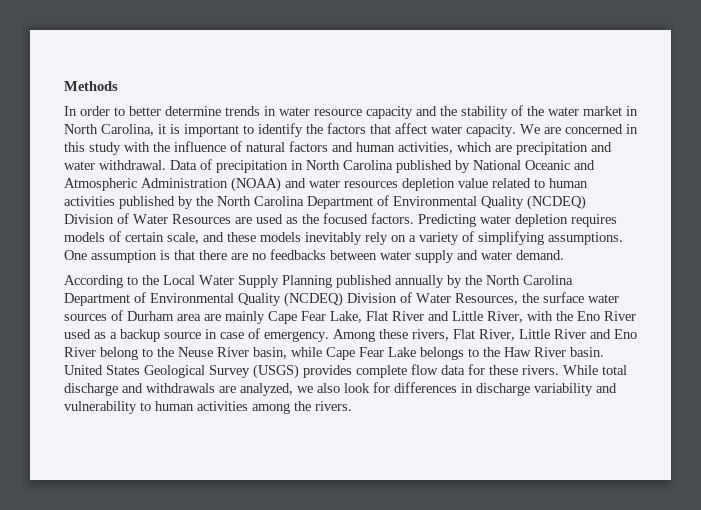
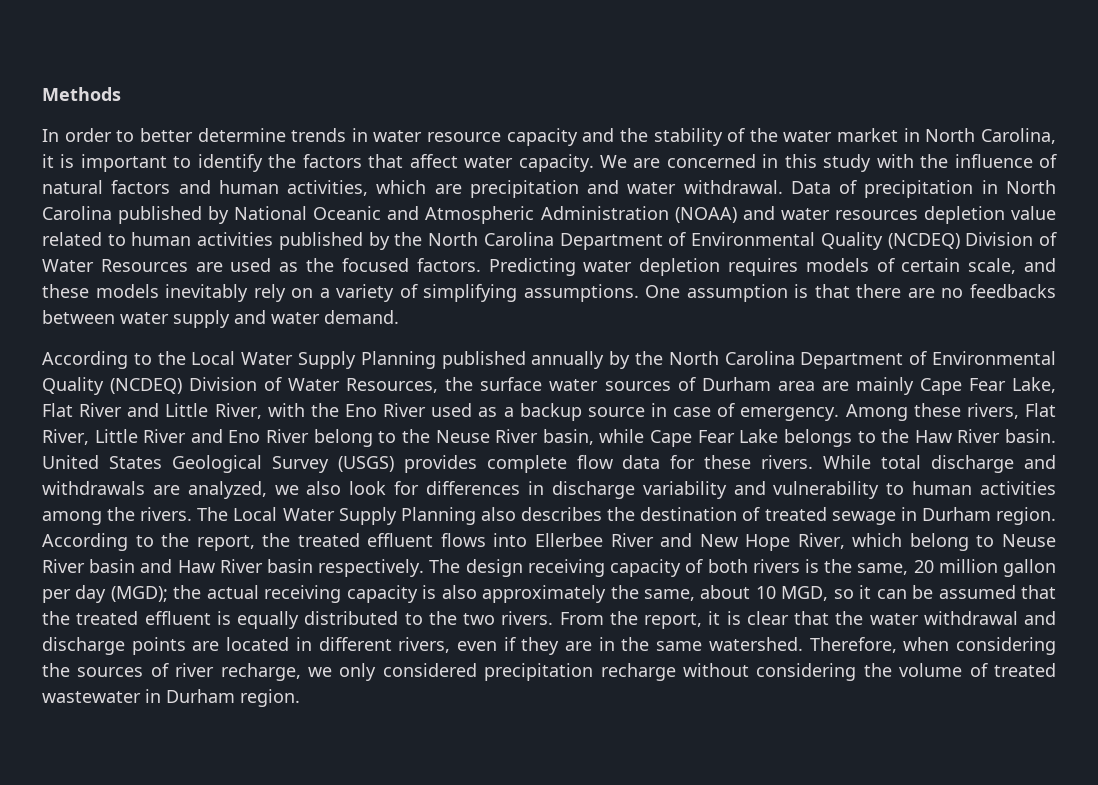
(352, 406) none -> [197,507,1056,525] [42,533,1056,551] [42,559,1056,577] [42,585,1057,603] [42,611,1056,629] [42,637,1057,655] [42,663,1056,681] [42,689,300,707] The Local Water Supply Planning also describes the destination of treated sewage in Durham region. According to the report, the treated effluent flows into Ellerbee River and New Hope River, which belong to Neuse River basin and Haw River basin respectively. The design receiving capacity of both rivers is the same, 20 million gallon per day (MGD); the actual receiving capacity is also approximately the same, about 10 MGD, so it can be assumed that the treated effluent is equally distributed to the two rivers. From the report, it is clear that the water withdrawal and discharge points are located in different rivers, even if they are in the same watershed. Therefore, when considering the sources of river recharge, we only considered precipitation recharge without considering the volume of treated wastewater in Durham region.

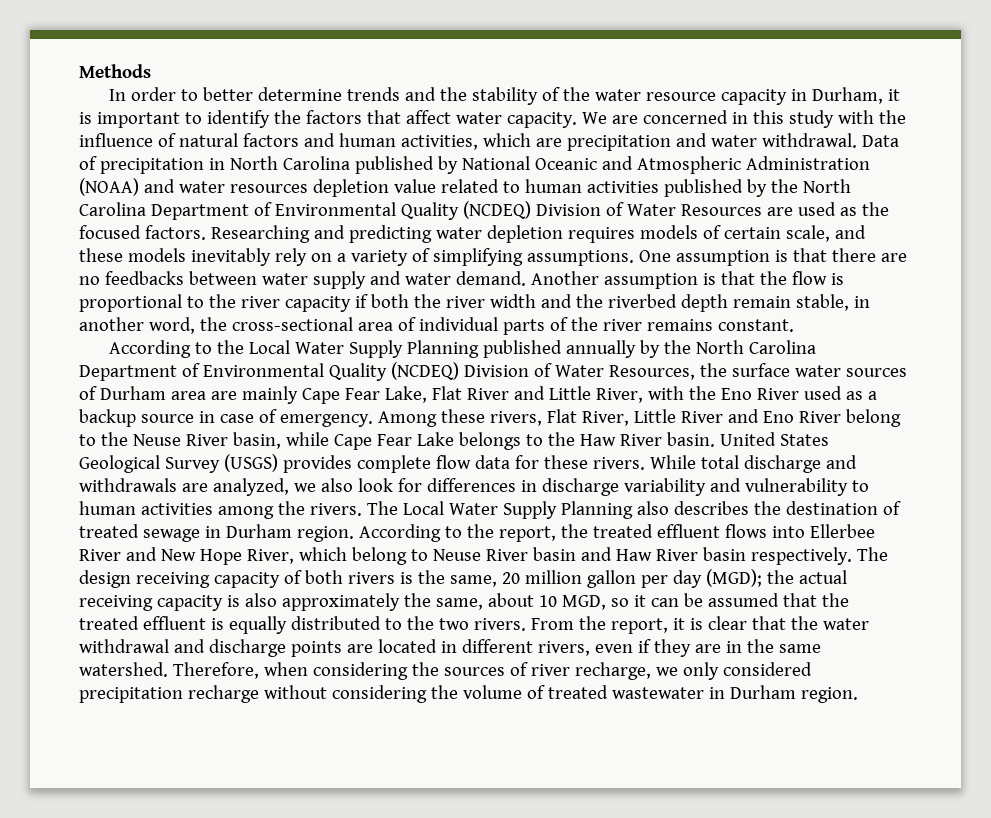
[351,128,578,146] in water resource capacity -> (401, 94) none
[837,128,1057,144] market in North Carolina, -> [646,87,884,105] resource capacity in Durham,
[488,258,576,276] Predicting -> [210,225,432,243] Researching and predicting
(399, 317) none -> [530,271,844,289] [79,294,870,312] [79,317,794,335] Another assumption is that the flow is proportional to the river capacity if both the river width and the riverbed depth remain stable, in another word, the cross-sectional area of individual parts of the river remains constant.

